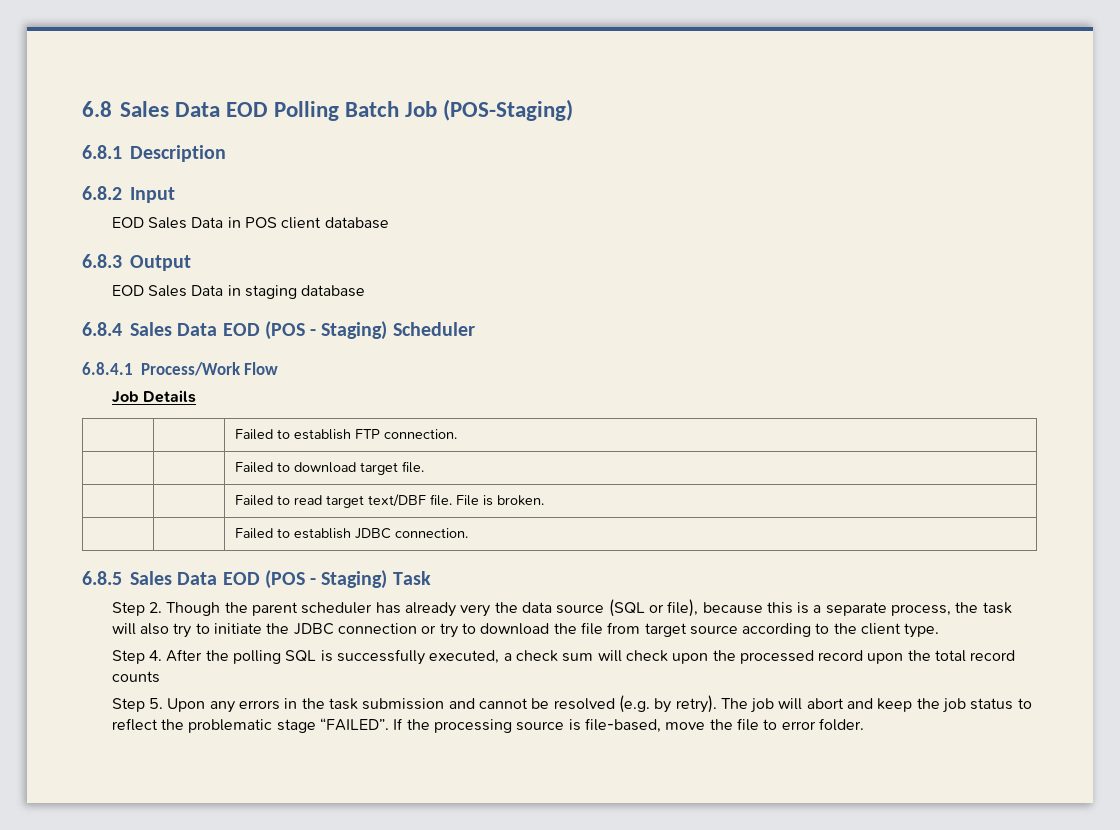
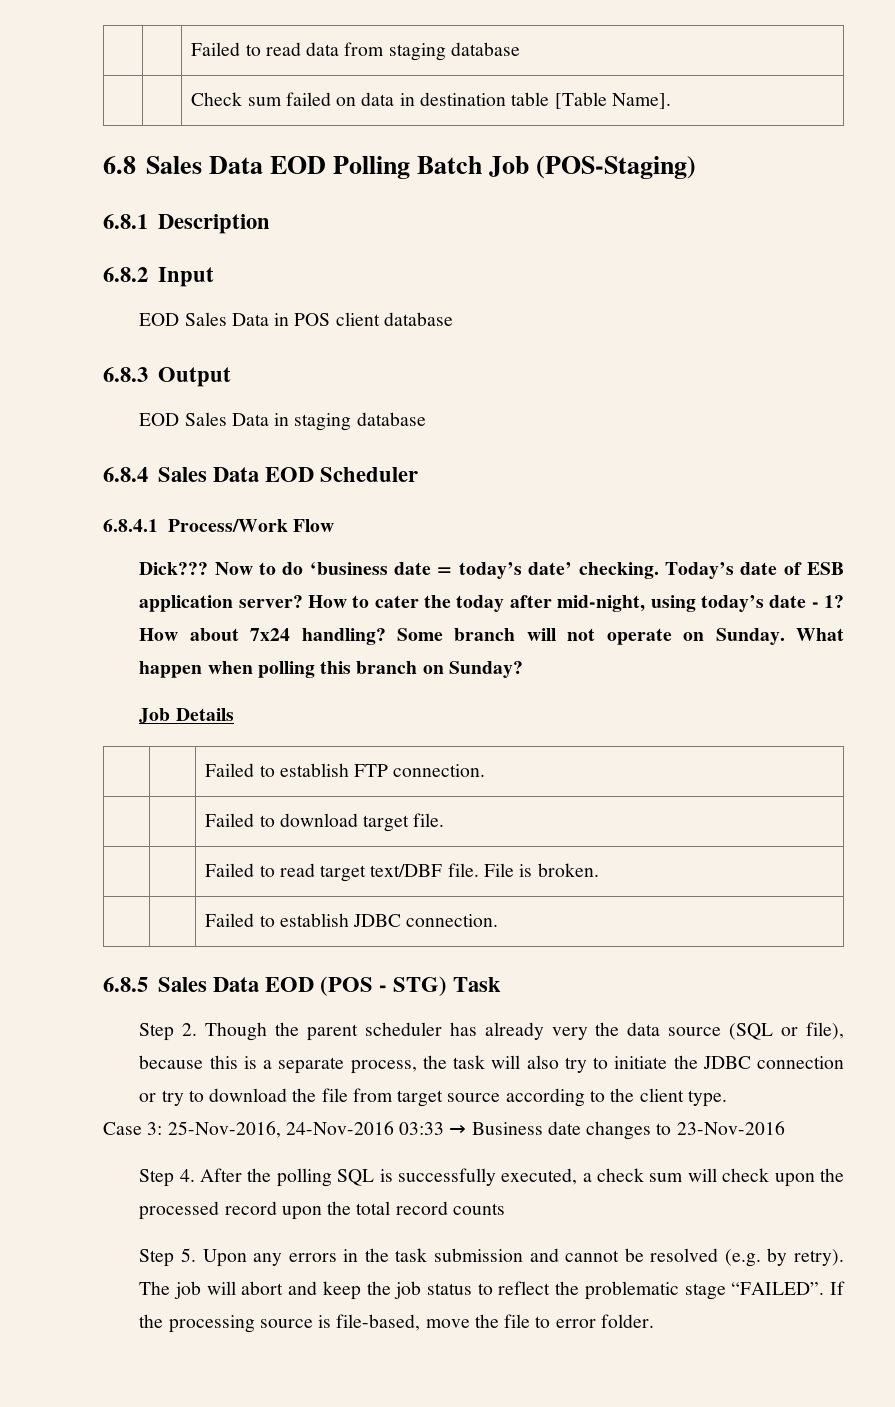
(82, 109) none -> [191,42,521,61] [191,92,671,109] | | Failed to read data from staging database // | | Check sum failed on data in destination table [Table Name]. //
[264,321,388,340] (POS - Staging) -> (314, 474) none
(279, 368) none -> [139,562,844,579] [139,595,844,612] [139,628,845,645] [139,661,523,678] // Dick??? Now to do ‘business date = today’s date’ checking. Today’s date of ESB application server? How to cater the today after mid-night, using today’s date - 1? How about 7x24 handling? Some branch will not operate on Sunday. What happen when polling this branch on Sunday?
[321,570,388,589] Staging) -> [393,976,448,996] STG)
(940, 630) none -> [103,1121,785,1140] // Case 3: 25-Nov-2016, 24-Nov-2016 03:33 → Business date changes to 23-Nov-2016

